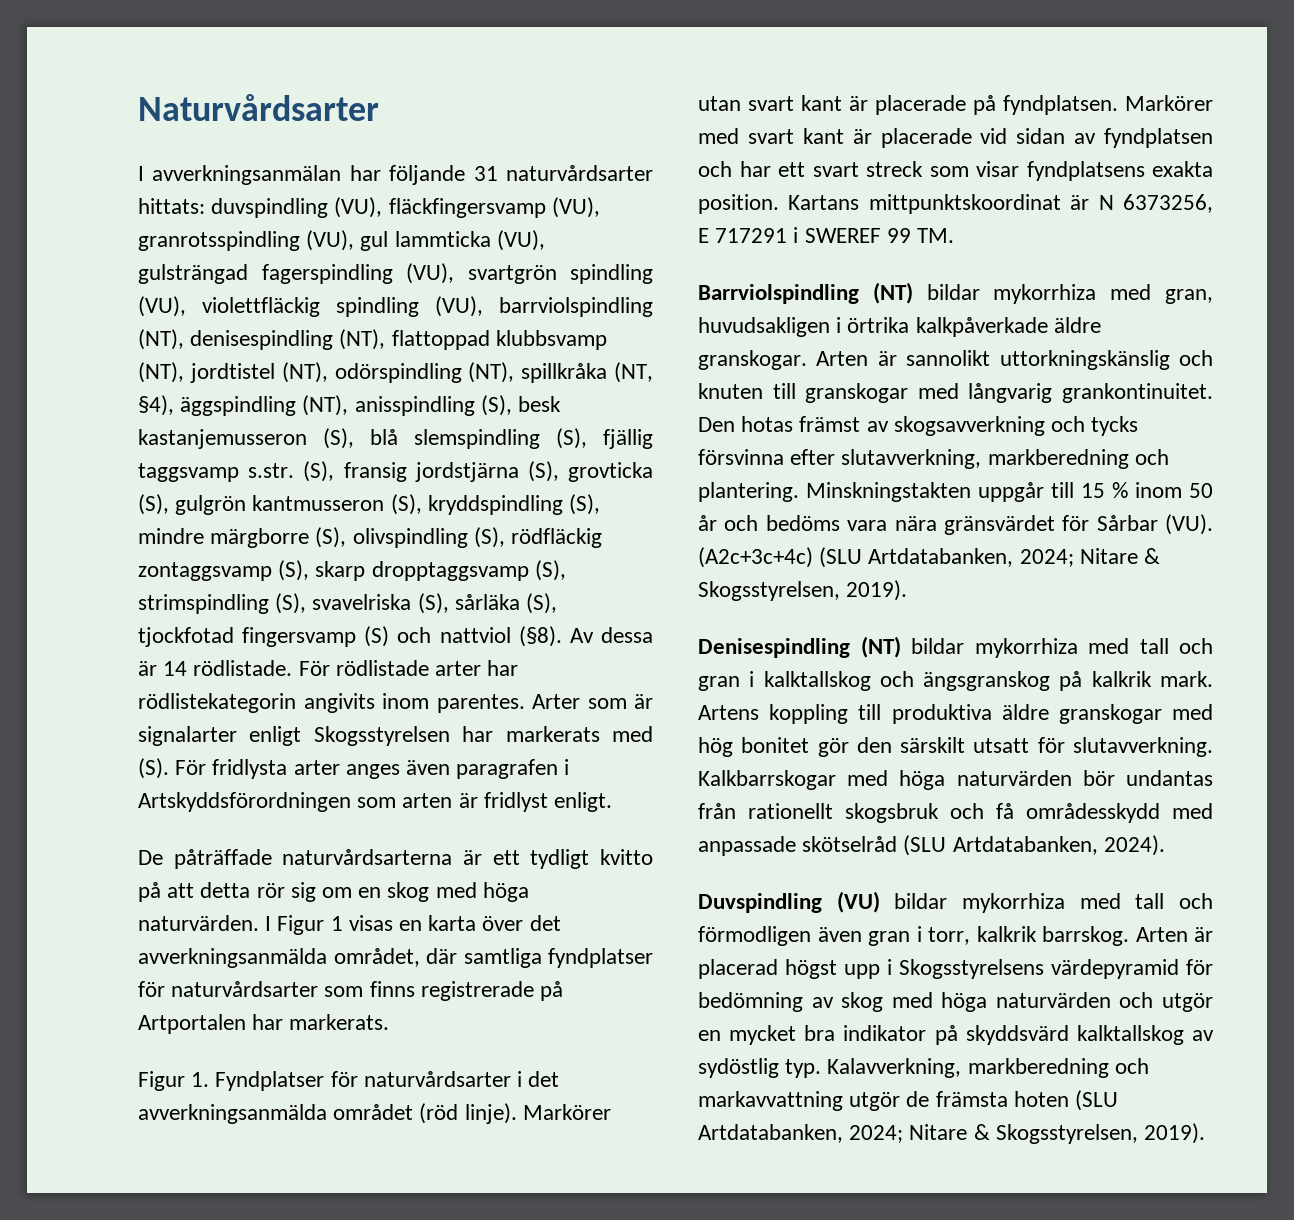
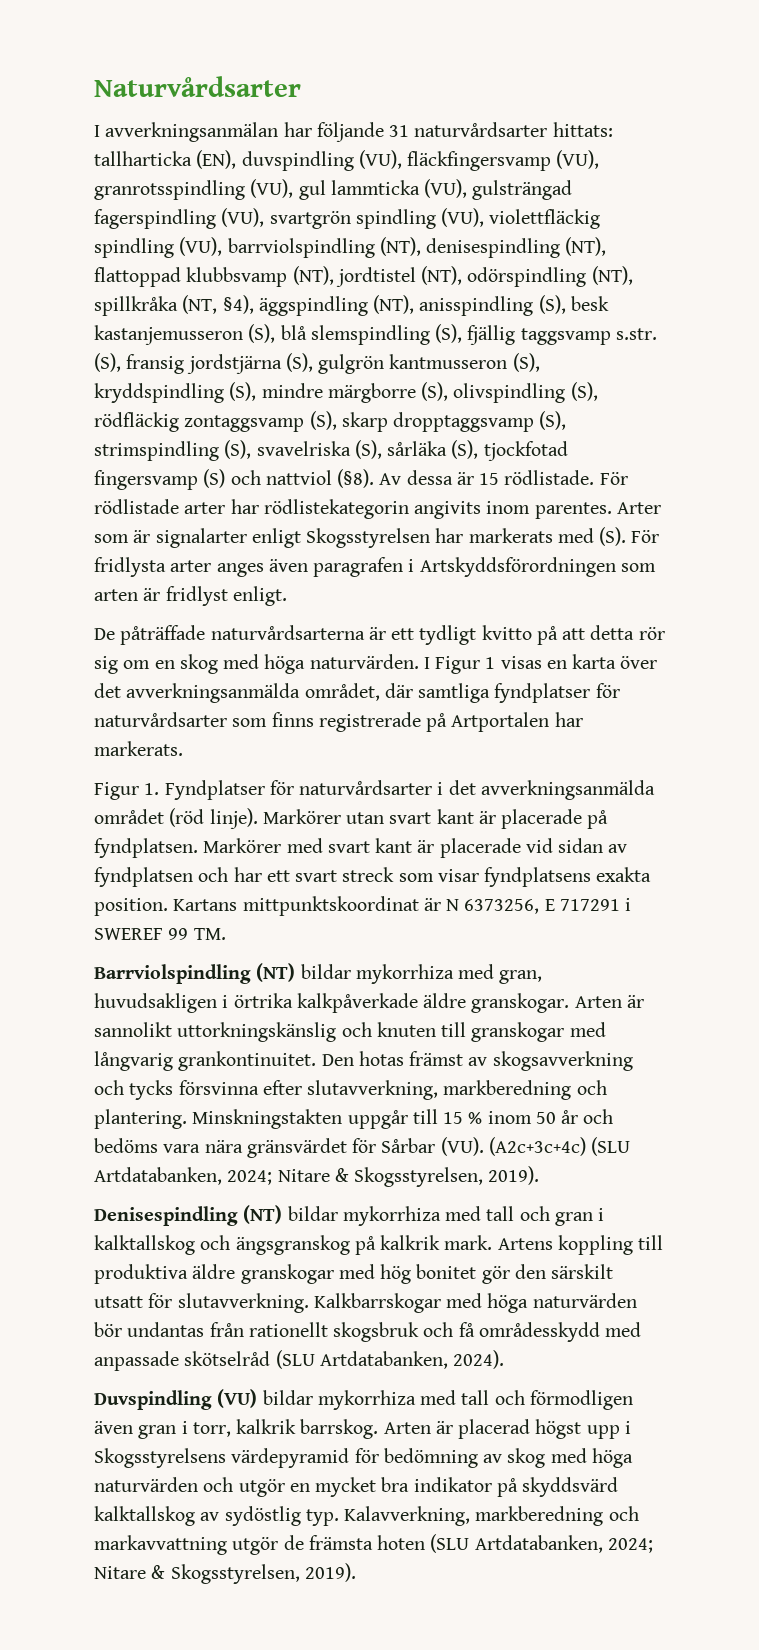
(205, 206) none -> [94,150,237,169] tallharticka (EN),
[568,462,653,482] [138,494,169,515] grovticka (S), -> (313, 362) none
[163,661,188,676] 14 -> [479,473,500,485] 15

